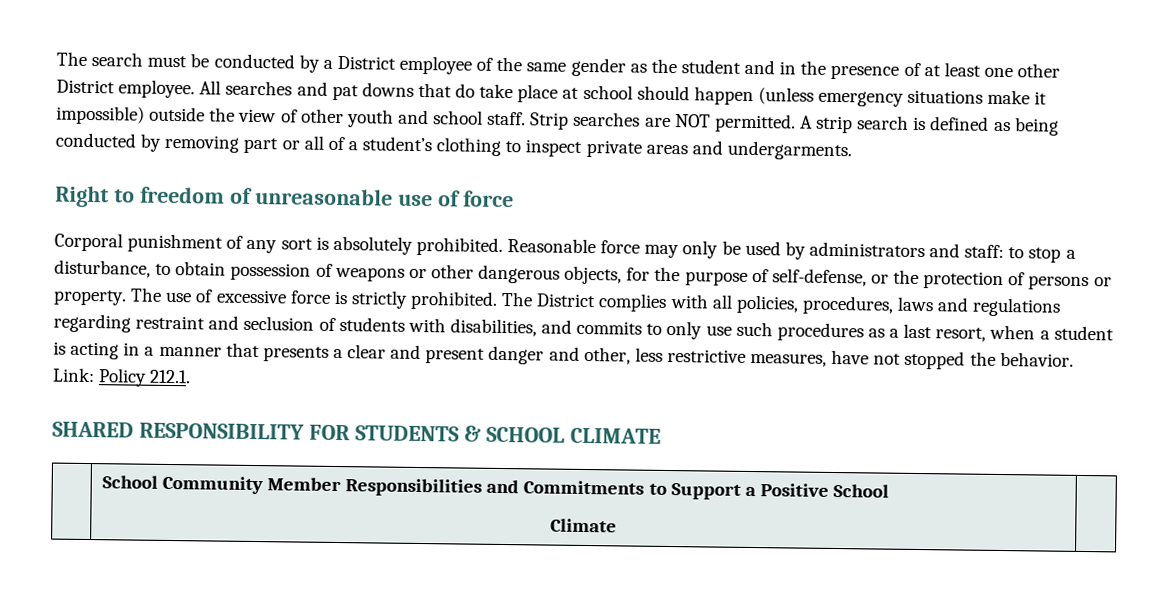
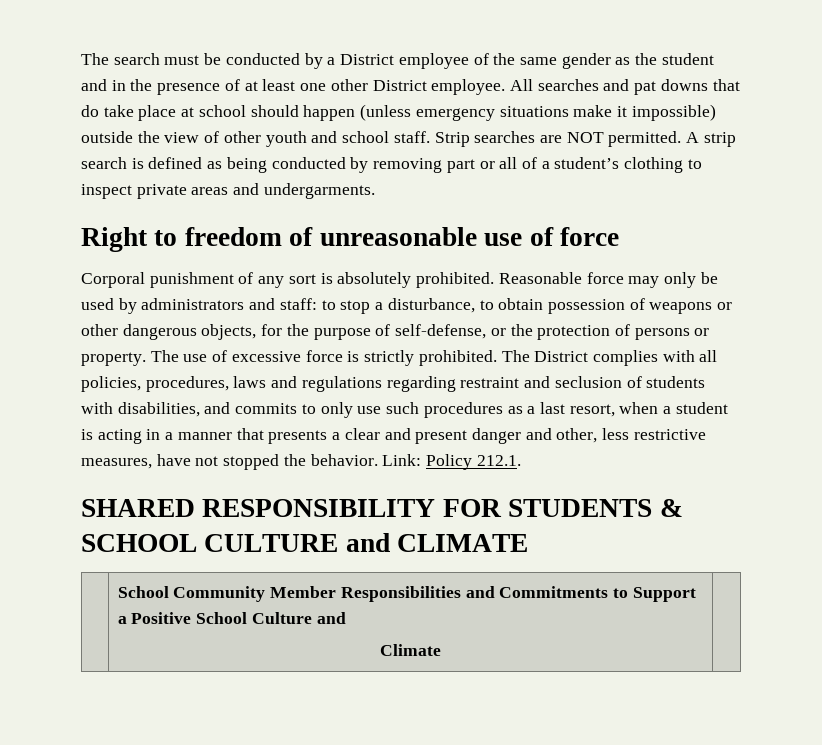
(565, 434) none -> [204,533,390,552] CULTURE and
(890, 490) none -> [251,612,346,624] Culture and

